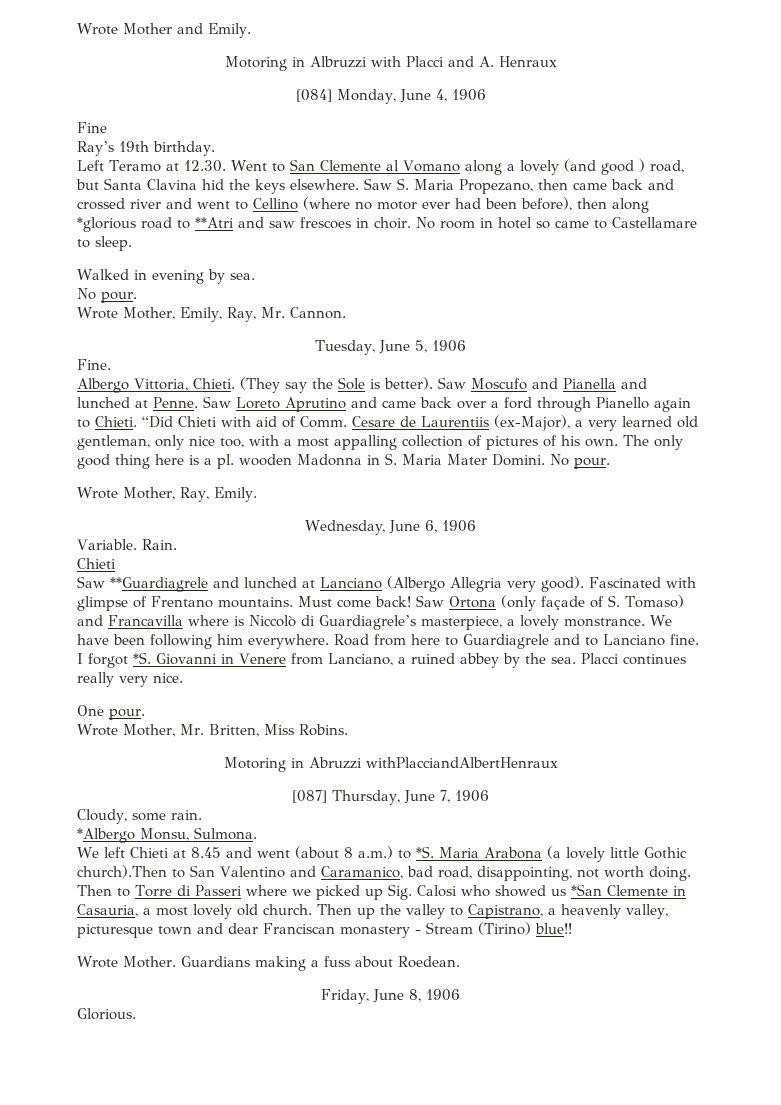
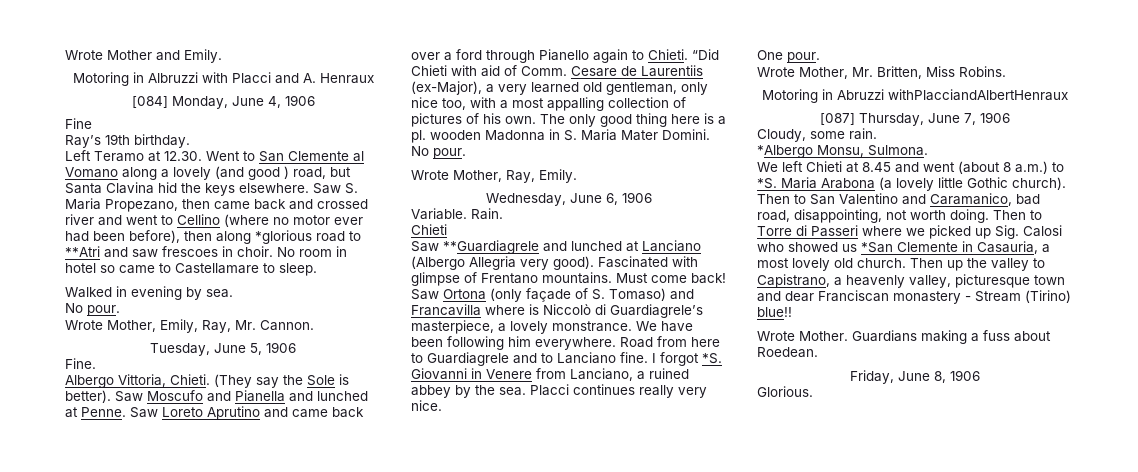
[77,865,167,878] church).Then -> [1012,177,1066,190] [757,194,790,204] church). Then

